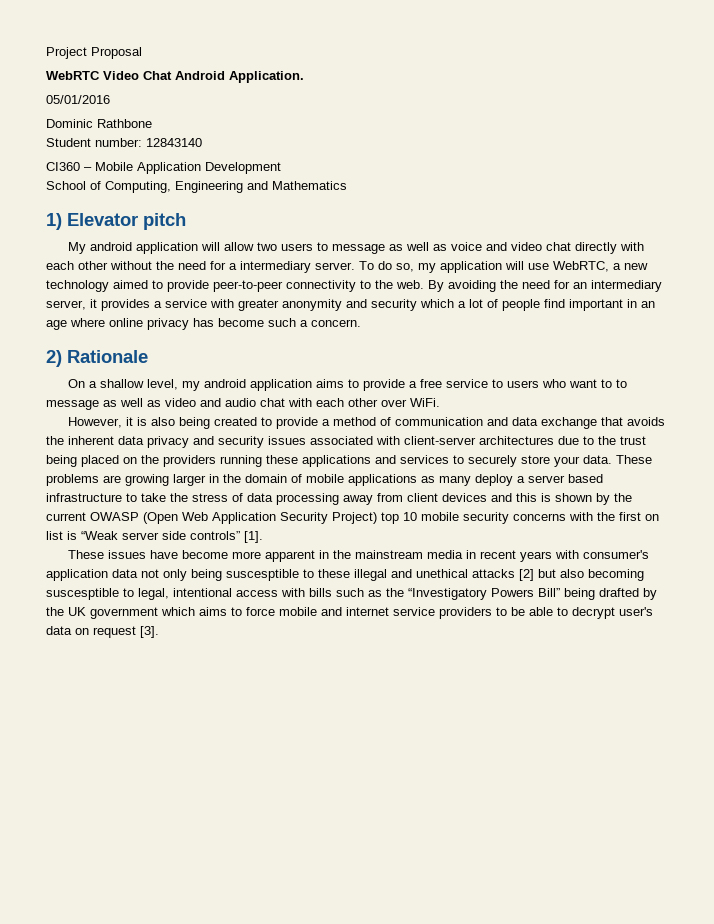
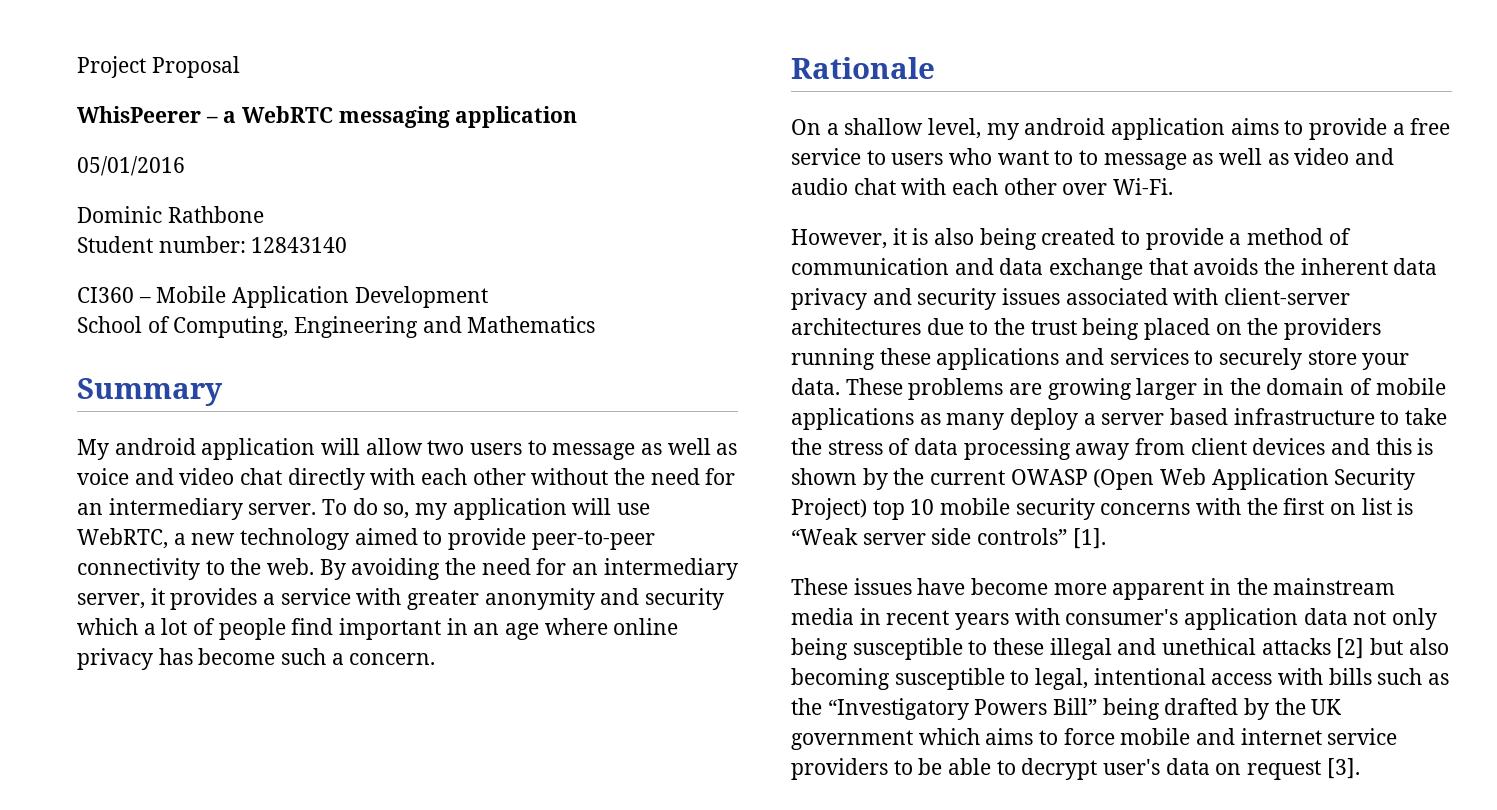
[46,71,304,83] WebRTC Video Chat Android Application. -> [77,106,578,128] WhisPeerer – a WebRTC messaging application
[46,213,186,230] 1) Elevator pitch -> [77,378,223,406] Summary
[229,263,237,270] a -> [77,503,103,515] an
[46,350,62,367] 2) -> (436, 659) none
[410,398,440,407] WiFi. -> [1113,178,1174,195] Wi-Fi.
[226,569,299,581] suscesptible -> [852,638,963,660] susceptible
[46,588,119,600] suscesptible -> [894,668,1005,690] susceptible

